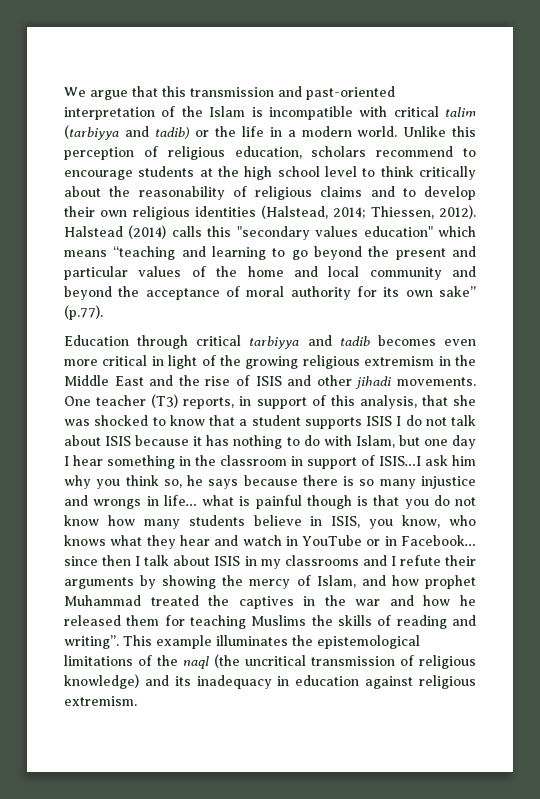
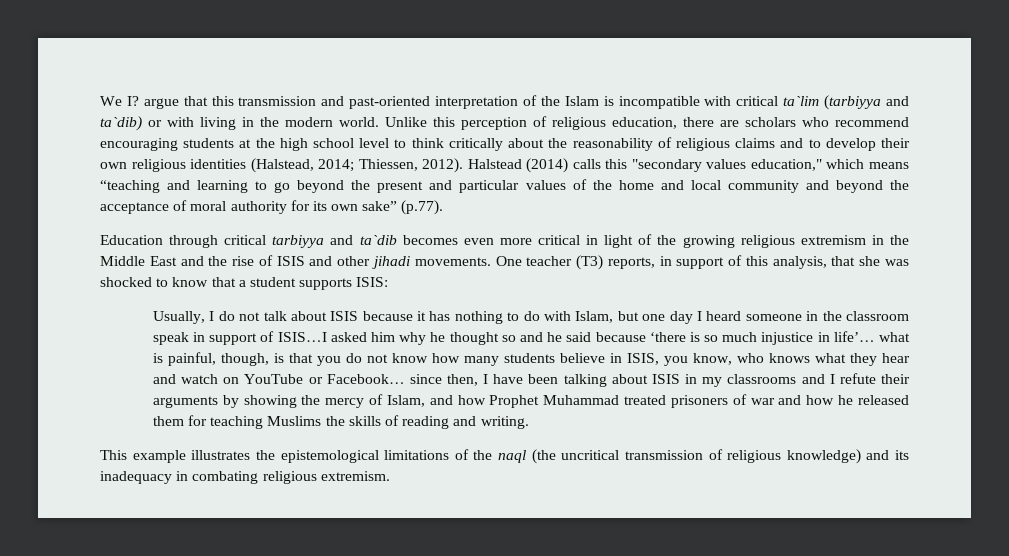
(86, 92) none -> [126,96,139,106] I?
[445,107,476,117] talim -> [783,96,820,106] ta`lim
[154,126,296,139] tadib) or the life in a -> [100,116,279,131] ta`dib) or with living in the
[311,146,476,157] [64,170,133,180] scholars recommend to encourage -> [683,117,909,127] [100,138,178,151] there are scholars who recommend encouraging
[363,226,433,237] education" -> [750,159,822,171] education,"
[339,336,370,346] tadib -> [359,235,397,245] ta`dib
[366,416,392,426] ISIS -> [356,277,389,287] [152,311,205,324] ISIS: // Usually,
[73,455,175,469] hear something -> [706,311,802,321] heard someone
(287, 460) none -> [152,332,189,345] speak
[425,455,448,466] ask -> [330,332,367,342] asked
[96,475,476,489] [64,495,352,509] you think so, he says because there is so many injustice and wrongs in life… what is painful though -> [430,331,910,345] [152,352,269,366] he thought so and he said because ‘there is so much injustice in life’… what is painful, though,
[285,536,298,546] in -> [223,377,240,384] on
[384,536,397,546] in -> (323, 380) none
[102,555,170,566] then I talk -> [446,374,607,387] then, I have been talking
[424,575,476,589] prophet -> [489,395,540,408] Prophet
[208,595,346,609] the captives in the -> [670,394,747,408] prisoners of
[64,635,119,649] writing”. -> [480,416,529,429] writing. //
[216,635,288,646] illuminates -> [191,450,251,460] illustrates
[295,675,414,689] education against -> [192,471,259,484] combating

